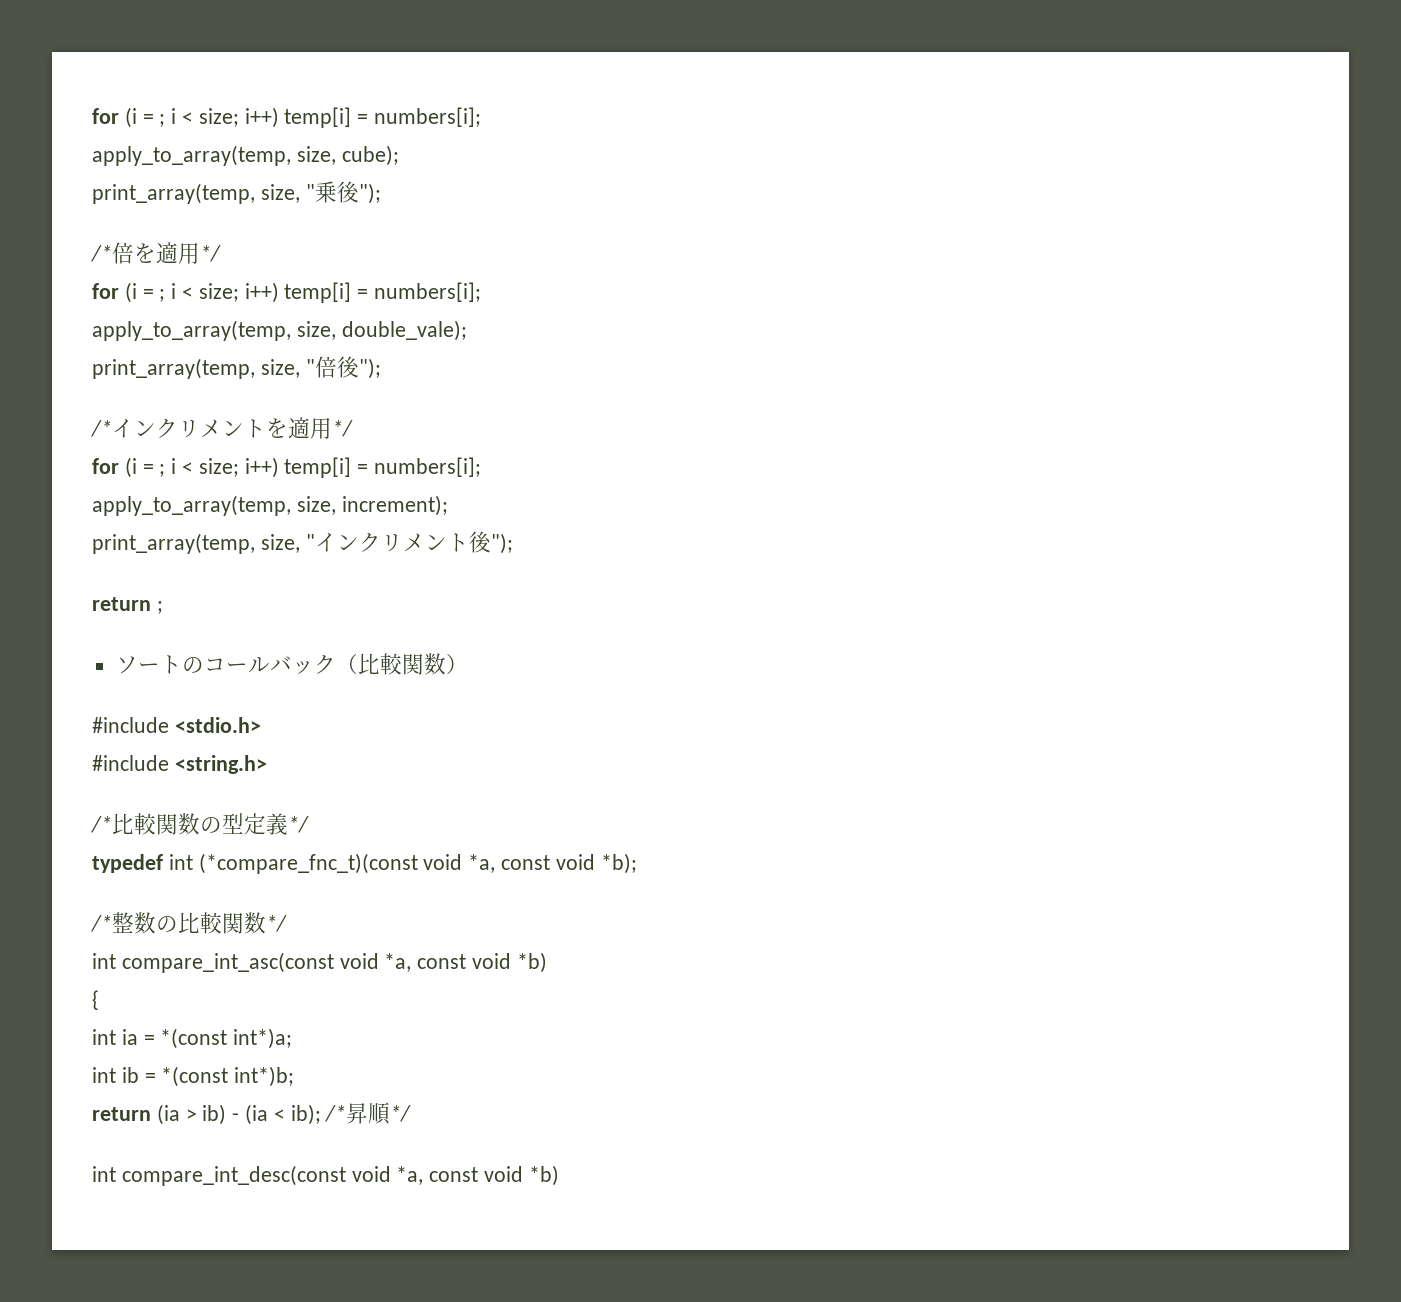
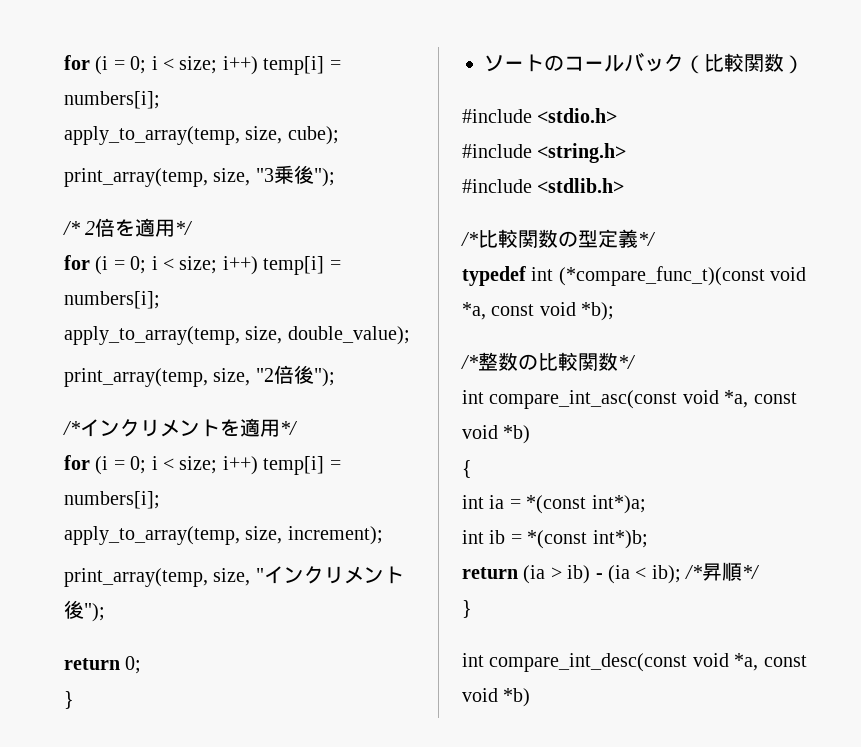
[92,107,166,128] for (i = ; -> [64,55,147,75] for (i = 0;
[305,184,315,200] " -> [255,168,274,182] "3
(112, 253) none -> [85,221,96,235] 2
[159,282,482,303] [92,320,467,341] [92,358,315,379] ; i < size; i++) temp[i] = numbers[i]; // apply_to_array(temp, size, double_vale); // print_array(temp, size, " -> [130,256,341,275] [64,291,160,309] [64,326,410,345] [64,368,274,387] 0; i < size; i++) temp[i] = numbers[i]; // apply_to_array(temp, size, double_value); // print_array(temp, size, "2
[159,464,166,477] ; -> [130,456,147,474] 0;
[156,601,163,614] ; -> [125,656,142,674] [64,691,74,709] 0; // }
(267, 764) none -> [462,178,625,193] // #include <stdlib.h>
[198,853,418,874] (*compare_fnc_t)(const -> [558,266,765,286] (*compare_func_t)(const
(412, 1113) none -> [462,600,472,618] // }

